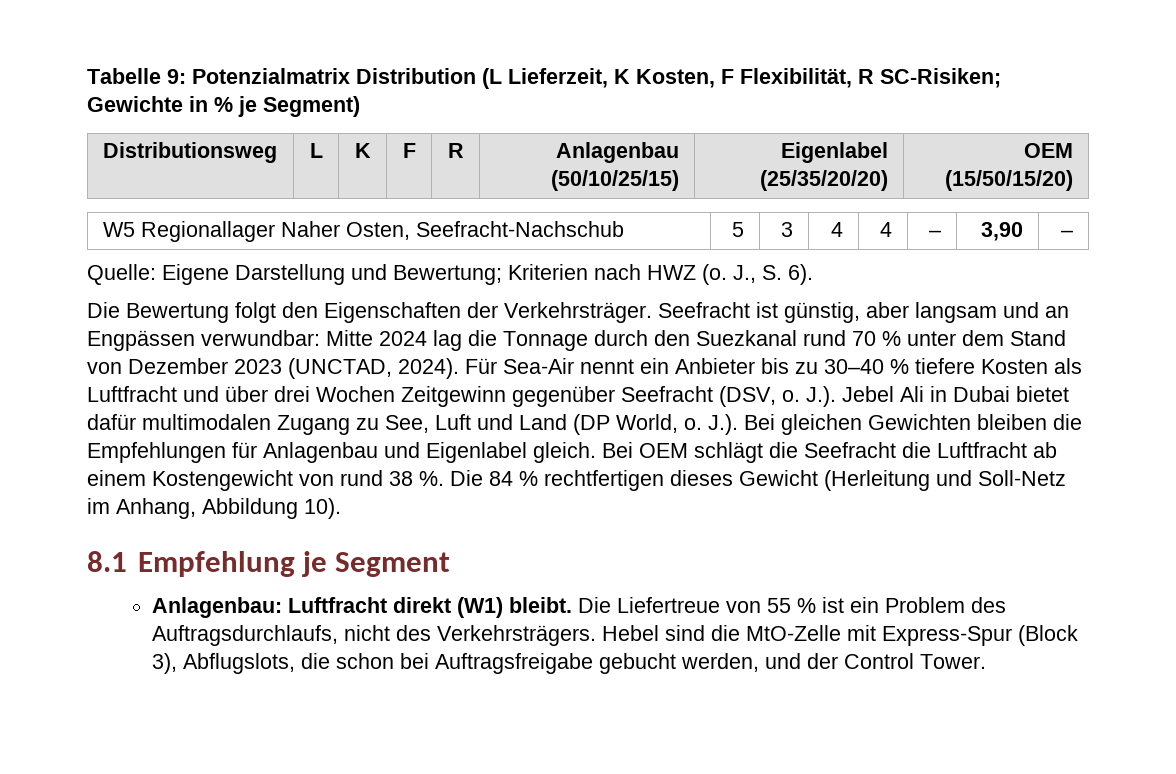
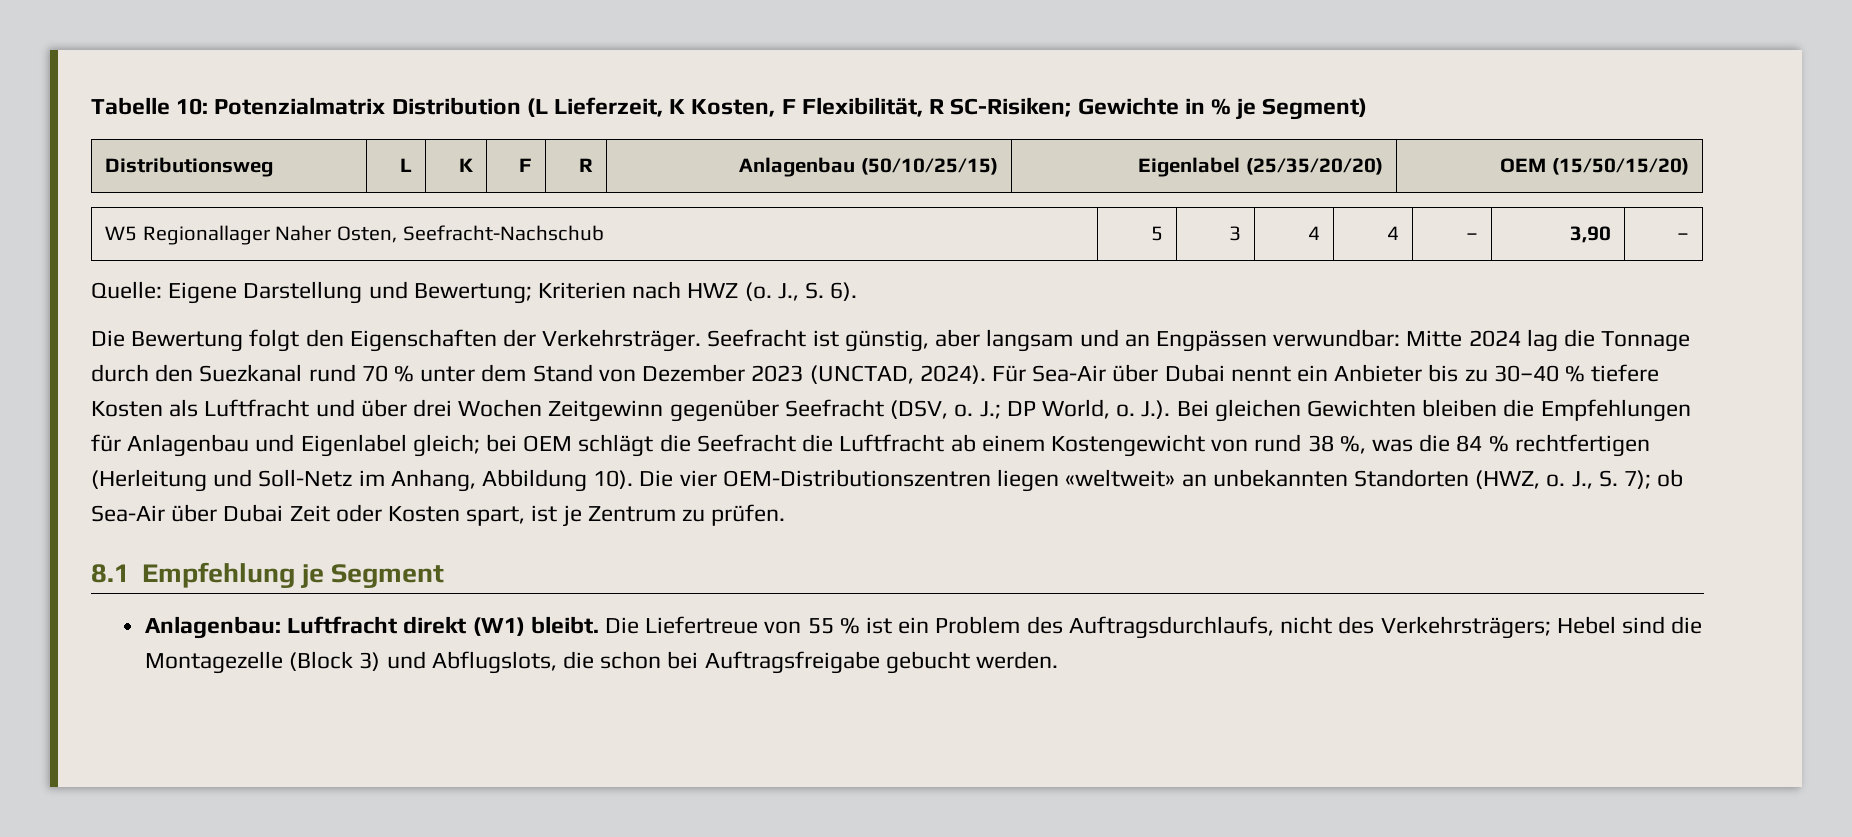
[167,69,186,84] 9: -> [176,98,209,115] 10:
(574, 366) none -> [1112,364,1225,382] über Dubai
[806,386,1069,407] [87,414,610,435] J.). Jebel Ali in Dubai bietet dafür multimodalen Zugang zu See, Luft und Land (DP -> [979,401,1036,419] J.; DP
[533,442,633,463] gleich. Bei -> [412,434,518,457] gleich; bei
[419,470,483,486] %. Die -> [1339,434,1451,454] %, was die
[670,470,818,486] dieses Gewicht -> (1650, 445) none
(341, 508) none -> [639,469,1684,492] [91,504,786,527] Die vier OEM-Distributionszentren liegen «weltweit» an unbekannten Standorten (HWZ, o. J., S. 7); ob Sea-Air über Dubai Zeit oder Kosten spart, ist je Zentrum zu prüfen.
[436,625,596,646] Verkehrsträgers. -> [1380,616,1551,639] Verkehrsträgers;
[745,625,1078,646] [151,653,177,674] MtO-Zelle mit Express-Spur (Block 3), -> [144,651,426,674] Montagezelle (Block 3) und
[680,653,986,672] werden, und der Control Tower. -> [976,651,1059,669] werden.

